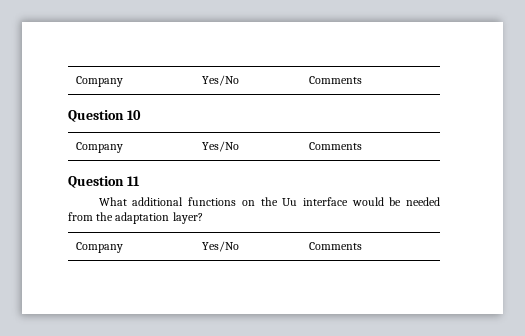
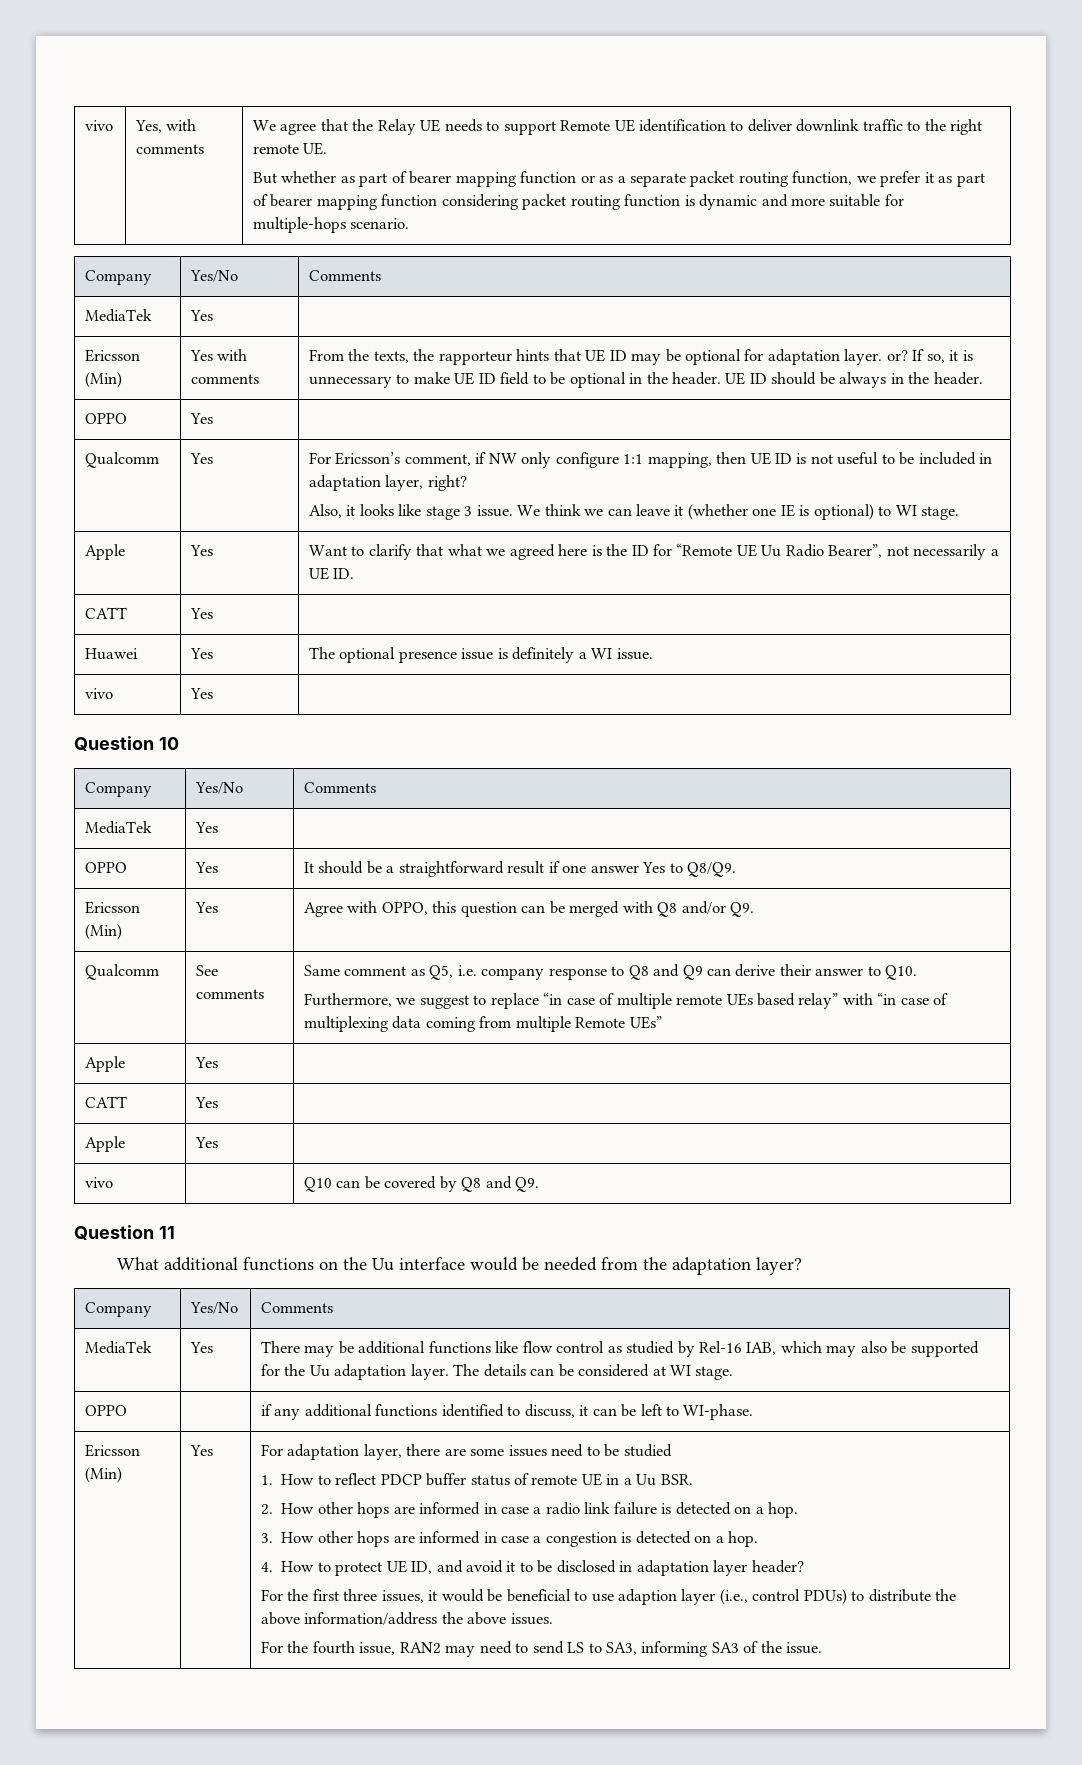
[76,76,124,87] [202,75,240,86] [309,76,363,84] Company | Yes/No | Comments -> [85,120,114,131] [135,119,197,133] [136,144,205,154] [253,119,983,135] [253,142,328,155] [253,171,985,187] [253,194,904,210] [253,217,410,233] [85,270,153,285] [190,270,239,282] [309,270,382,281] [85,309,153,322] [190,310,214,321] [85,349,141,362] [85,372,123,388] [190,349,248,361] [191,374,260,384] [309,349,973,365] [309,372,983,388] [85,413,128,424] [190,413,214,424] [85,452,160,468] [190,453,214,464] [309,452,993,468] [309,475,467,491] [309,504,960,520] [85,544,126,560] [190,545,214,556] [309,543,999,560] [309,567,355,580] [85,607,128,619] [190,608,214,619] [85,648,139,660] [190,648,214,659] [309,647,653,663] [85,688,114,699] [190,688,214,699] vivo | Yes, with comments | We agree that the Relay UE needs to support Remote UE identification to deliver downlink traffic to the right remote UE. // But whether as part of bearer mapping function or as a separate packet routing function, we prefer it as part of bearer mapping function considering packet routing function is dynamic and more suitable for multiple-hops scenario. // Company | Yes/No | Comments // MediaTek | Yes | // Ericsson (Min) | Yes with comments | From the texts, the rapporteur hints that UE ID may be optional for adaptation layer. or? If so, it is unnecessary to make UE ID field to be optional in the header. UE ID should be always in the header. // OPPO | Yes | // Qualcomm | Yes | For Ericsson’s comment, if NW only configure 1:1 mapping, then UE ID is not useful to be included in adaptation layer, right? // Also, it looks like stage 3 issue. We think we can leave it (whether one IE is optional) to WI stage. // Apple | Yes | Want to clarify that what we agreed here is the ID for “Remote UE Uu Radio Bearer”, not necessarily a UE ID. // CATT | Yes | // Huawei | Yes | The optional presence issue is definitely a WI issue. // vivo | Yes |
(363, 146) none -> [85,821,153,834] [195,822,219,833] [85,862,128,873] [195,862,219,873] [304,861,737,877] [85,901,141,914] [85,924,123,940] [195,902,219,913] [304,901,755,917] [85,964,160,980] [196,965,219,976] [196,989,265,999] [304,964,918,980] [304,992,949,1009] [304,1016,662,1032] [85,1056,126,1072] [195,1057,219,1068] [85,1096,128,1108] [195,1097,219,1108] [85,1136,126,1152] [195,1137,219,1148] [85,1177,114,1188] [304,1176,540,1192] // MediaTek | Yes | // OPPO | Yes | It should be a straightforward result if one answer Yes to Q8/Q9. // Ericsson (Min) | Yes | Agree with OPPO, this question can be merged with Q8 and/or Q9. // Qualcomm | See comments | Same comment as Q5, i.e. company response to Q8 and Q9 can derive their answer to Q10. // Furthermore, we suggest to replace “in case of multiple remote UEs based relay” with “in case of multiplexing data coming from multiple Remote UEs” // Apple | Yes | // CATT | Yes | // Apple | Yes | // vivo | | Q10 can be covered by Q8 and Q9.
(363, 246) none -> [85,1341,153,1354] [190,1342,214,1353] [261,1341,979,1357] [261,1364,734,1380] [85,1405,128,1416] [261,1404,754,1420] [85,1444,141,1457] [85,1467,123,1483] [190,1445,214,1456] [261,1444,672,1460] [261,1473,693,1486] [261,1502,799,1518] [261,1531,759,1547] [261,1560,804,1576] [261,1589,957,1605] [261,1612,553,1625] [261,1641,823,1657] // MediaTek | Yes | There may be additional functions like flow control as studied by Rel-16 IAB, which may also be supported for the Uu adaptation layer. The details can be considered at WI stage. // OPPO | | if any additional functions identified to discuss, it can be left to WI-phase. // Ericsson (Min) | Yes | For adaptation layer, there are some issues need to be studied // 1. How to reflect PDCP buffer status of remote UE in a Uu BSR. // 2. How other hops are informed in case a radio link failure is detected on a hop. // 3. How other hops are informed in case a congestion is detected on a hop. // 4. How to protect UE ID, and avoid it to be disclosed in adaptation layer header? // For the first three issues, it would be beneficial to use adaption layer (i.e., control PDUs) to distribute the above information/address the above issues. // For the fourth issue, RAN2 may need to send LS to SA3, informing SA3 of the issue.

